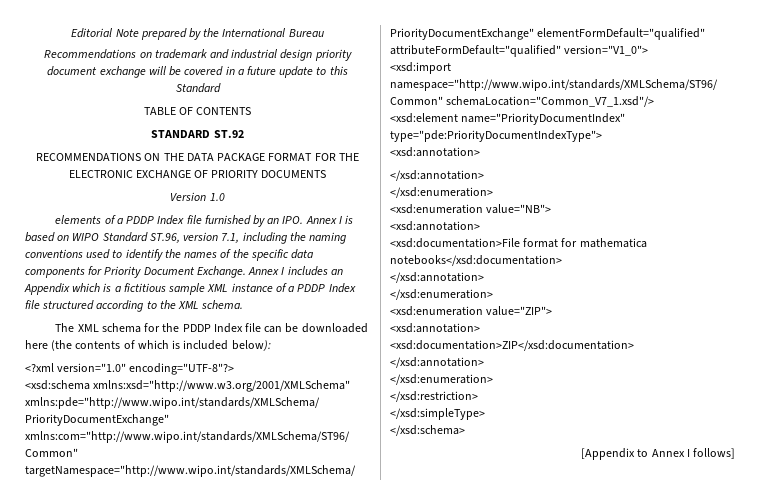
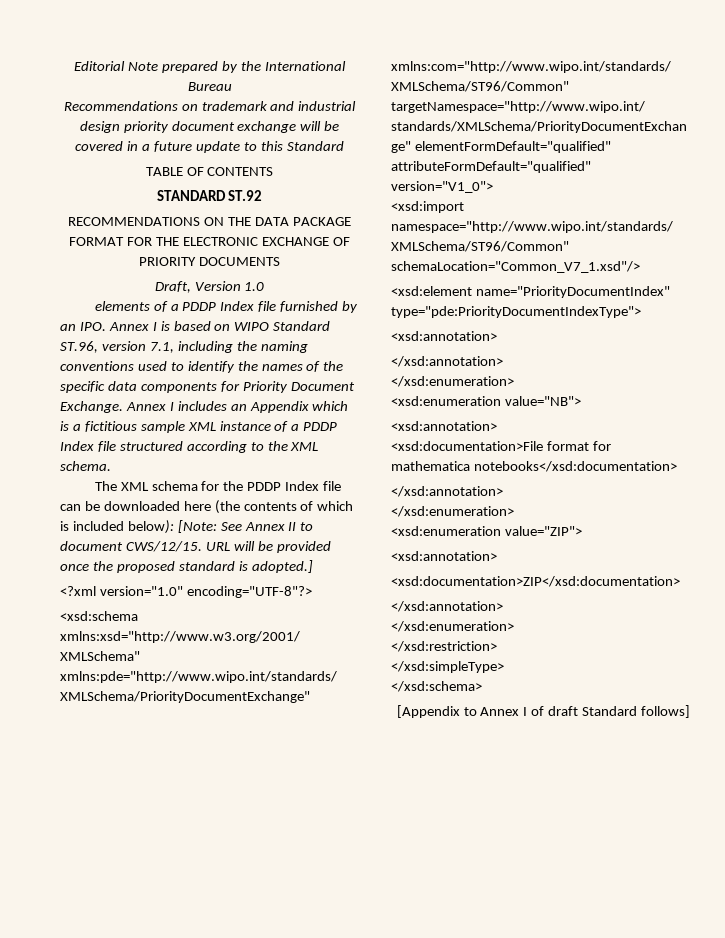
(327, 174) none -> [154,281,191,293] Draft,
(271, 345) none -> [177,520,314,533] [60,541,331,553] [60,560,313,573] [Note: See Annex II to document CWS/12/15. URL will be provided once the proposed standard is adopted.]
(690, 453) none -> [531,706,638,716] of draft Standard

